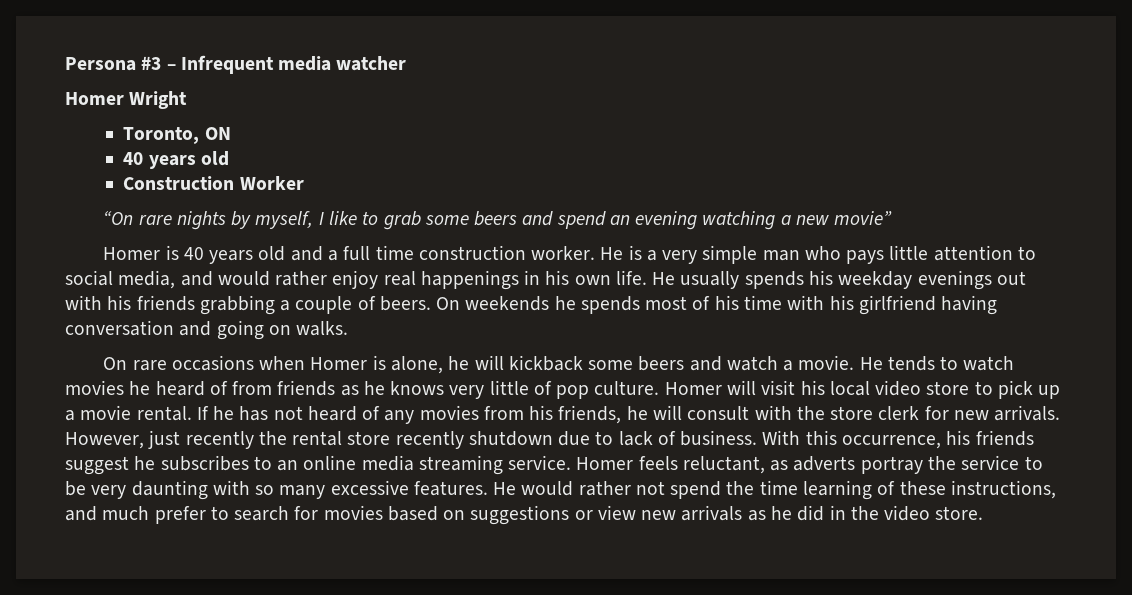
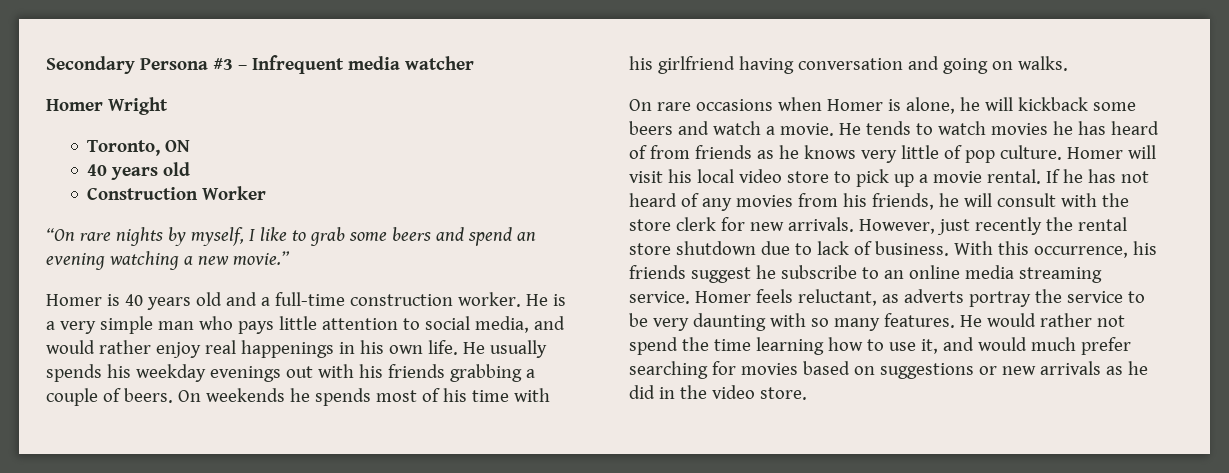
(65, 64) none -> [46,56,135,74] Secondary
[834,211,893,225] movie” -> [232,251,290,265] movie.”
[343,245,414,260] full time -> [274,292,345,306] full-time
(151, 388) none -> [1077,121,1106,135] has
[395,431,464,449] recently -> (671, 249) none
[160,455,249,471] subscribes -> [780,265,857,279] subscribe
[330,480,409,495] excessive -> (880, 324) none
[877,480,1056,499] [65,506,290,524] of these instructions, and much prefer to search -> [827,337,1131,355] [629,361,708,379] how to use it, and would much prefer searching
[597,505,636,520] view -> (997, 370) none

